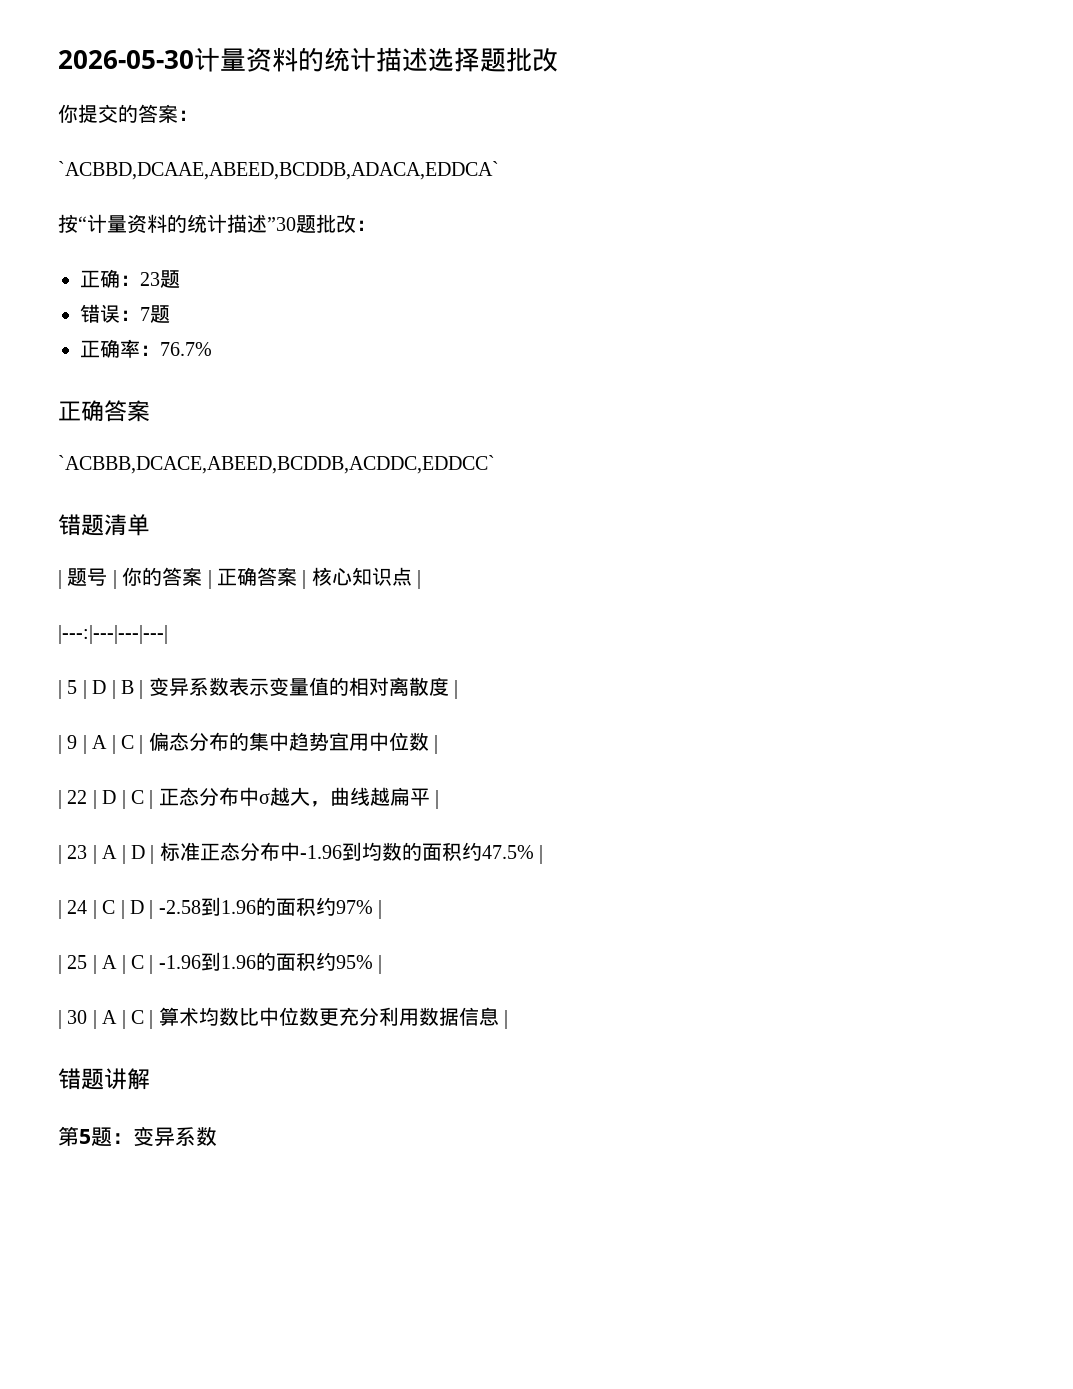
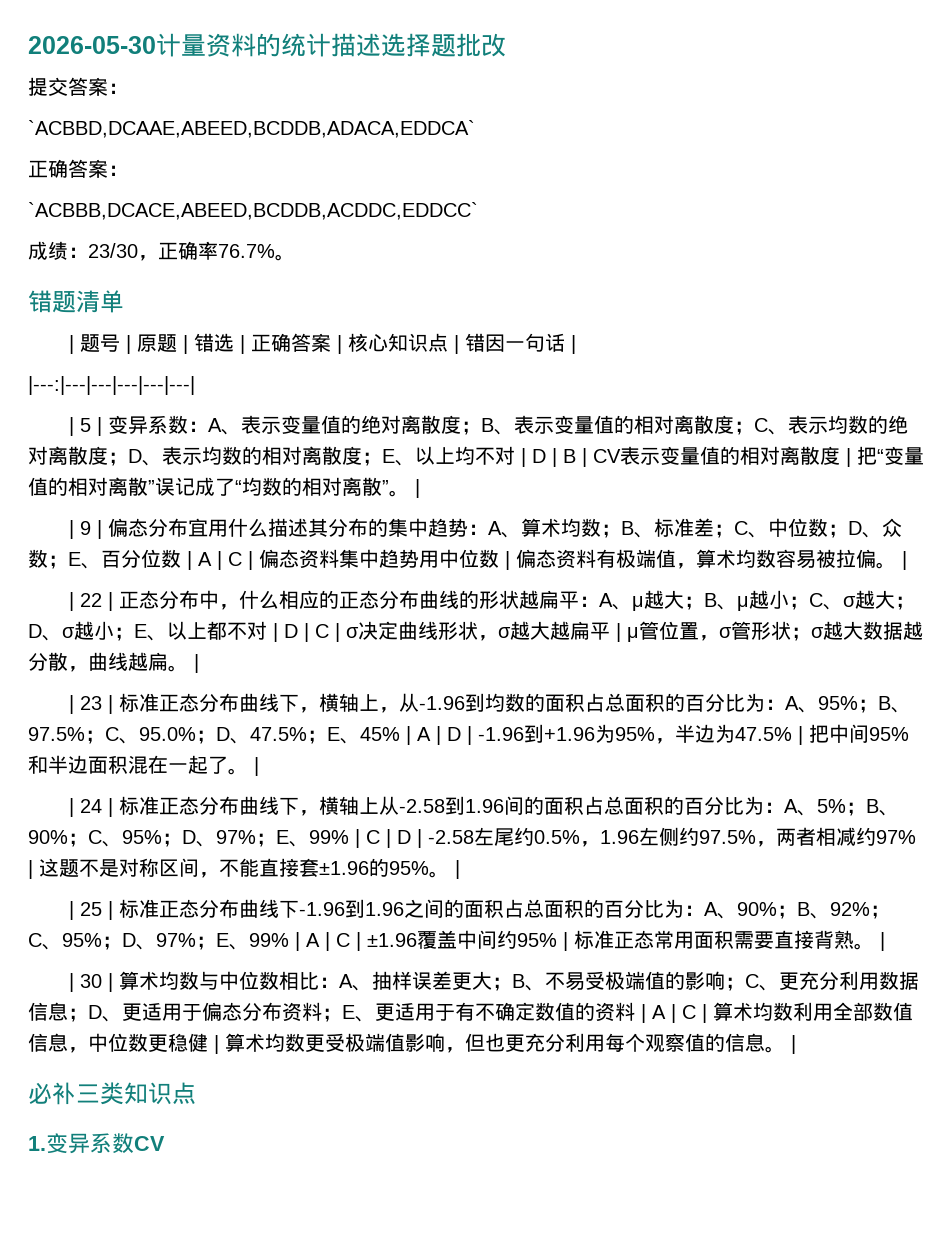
[58,104,138,123] 你提交的 -> [28,77,68,96] 提交
[58,214,376,234] [80,269,180,288] [80,304,170,323] [80,339,212,358] [58,400,150,422] // 按“计量资料的统计描述”30题批改： // 正确：23题 // 错误：7题 // 正确率：76.7% // 正确答案 -> [28,159,128,178] // 正确答案：
(495, 464) none -> [28,241,295,261] // 成绩：23/30，正确率76.7%。
[122,567,203,586] 你的答案 -> [137,333,235,354] 原题 | 错选
[58,625,168,644] // |---:|---|---|---| -> [465,333,577,354] [28,376,195,395] 错因一句话 | // |---:|---|---|---|---|---|
(87, 689) none -> [108,415,909,435] [28,446,526,467] 变异系数：A、表示变量值的绝对离散度；B、表示变量值的相对离散度；C、表示均数的绝对离散度；D、表示均数的相对离散度；E、以上均不对 |
[148,677,229,696] 变异系数 -> [593,449,621,463] CV
[58,735,78,754] // | 9 -> [857,446,924,465] [28,477,420,498] [69,518,903,539] [28,549,181,569] 把“变量值的相对离散”误记成了“均数的相对离散”。 | // | 9 | 偏态分布宜用什么描述其分布的集中趋势：A、算术均数；B、标准差；C、中位数；D、众数；E、百分位数
[188,732,349,751] 分布的集中趋势宜 -> [299,549,419,569] 资料集中趋势
[58,787,310,809] // | 22 | D | C | 正态分布中σ越大 -> [516,549,907,570] [69,590,916,611] [28,621,923,642] [28,652,68,671] 偏态资料有极端值，算术均数容易被拉偏。 | // | 22 | 正态分布中，什么相应的正态分布曲线的形状越扁平：A、μ越大；B、μ越小；C、σ越大；D、σ越小；E、以上都不对 | D | C | σ决定曲线形状，σ越大越扁平 | μ管位置，σ管形状；σ越大数据越分散
[409,788,430,806] 平 -> [168,665,188,672] 。
[102,842,544,864] [58,900,88,919] A | D | 标准正态分布中-1.96到均数的面积约47.5% | // | 24 -> [119,693,912,713] [28,724,909,745] [28,755,259,776] [69,796,900,817] [28,830,349,847] 标准正态分布曲线下，横轴上，从-1.96到均数的面积占总面积的百分比为：A、95%；B、97.5%；C、95.0%；D、47.5%；E、45% | A | D | -1.96到+1.96为95%，半边为47.5% | 把中间95%和半边面积混在一起了。 | // | 24 | 标准正态分布曲线下，横轴上从-2.58到1.96间的面积占总面积的百分比为：A、5%；B、90%；C、95%；D、97%；E、99%
[200,897,383,919] [58,952,383,974] [58,1010,88,1029] 到1.96的面积约97% | // | 25 | A | C | -1.96到1.96的面积约95% | // | 30 -> [474,827,916,847] [28,858,460,879] [69,899,891,920] [28,930,885,951] [69,971,920,992] [28,1002,635,1022] 左尾约0.5%，1.96左侧约97.5%，两者相减约97% | 这题不是对称区间，不能直接套±1.96的95%。 | // | 25 | 标准正态分布曲线下-1.96到1.96之间的面积占总面积的百分比为：A、90%；B、92%；C、95%；D、97%；E、99% | A | C | ±1.96覆盖中间约95% | 标准正态常用面积需要直接背熟。 | // | 30 | 算术均数与中位数相比：A、抽样误差更大；B、不易受极端值的影响；C、更充分利用数据信息；D、更适用于偏态分布资料；E、更适用于有不确定数值的资料
[238,1007,509,1029] [58,1068,150,1090] [58,1126,217,1147] 比中位数更充分利用数据信息 | // 错题讲解 // 第5题：变异系数 -> [793,1002,913,1021] [28,1033,796,1054] [28,1082,196,1105] [28,1133,165,1154] 利用全部数值信息，中位数更稳健 | 算术均数更受极端值影响，但也更充分利用每个观察值的信息。 | // 必补三类知识点 // 1.变异系数CV

